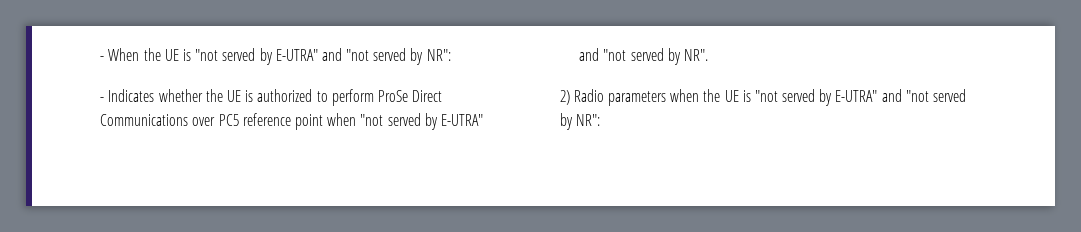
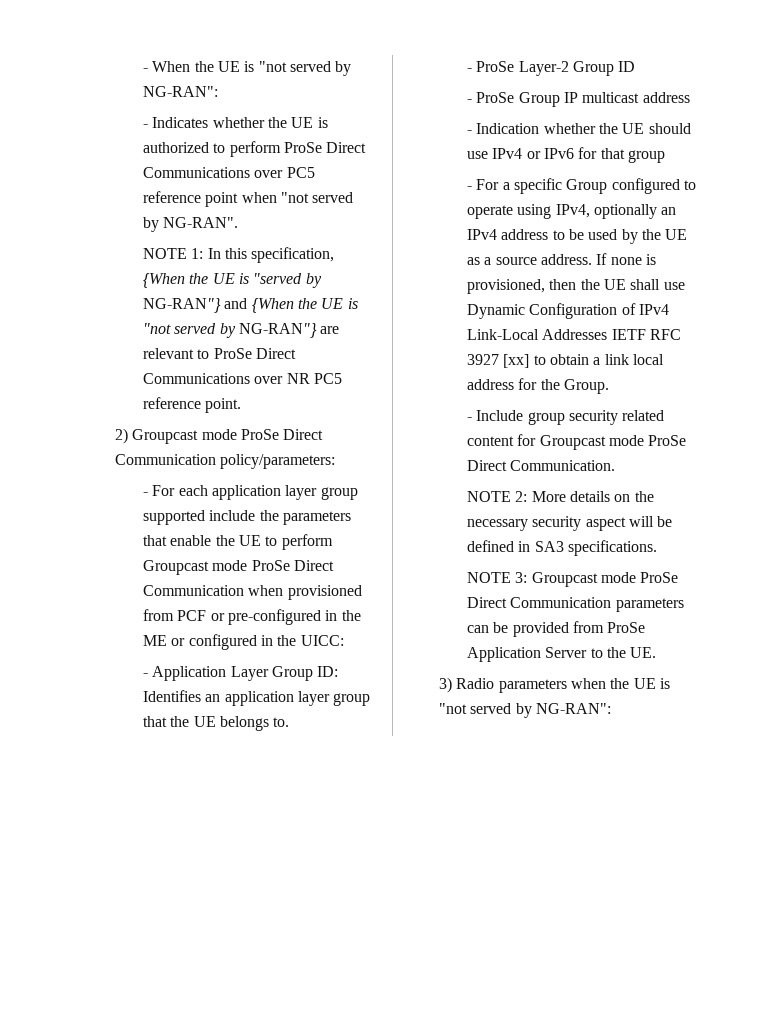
[275,48,451,65] E-UTRA" and "not served by NR": -> [142,86,218,97] NG-RAN":
[440,114,483,126] [579,48,708,65] [559,90,570,105] E-UTRA" and "not served by NR". // 2) -> [163,217,239,228] [142,247,335,263] [142,273,322,288] [142,298,358,313] [142,323,340,338] [142,348,296,359] [142,373,342,384] [142,397,242,413] [114,428,324,444] [114,454,336,469] [142,485,358,500] [142,510,351,525] [142,534,333,550] [142,560,334,575] [142,585,362,600] [142,609,361,625] [142,634,344,650] [142,666,339,681] [142,690,371,706] [142,716,290,731] [466,61,636,76] [466,92,690,107] [466,123,691,134] [466,147,665,163] [466,178,696,194] [466,204,677,219] [466,229,688,244] [466,253,656,265] [466,279,685,294] [466,303,669,319] [466,329,681,340] [466,354,664,368] [466,378,609,394] [466,410,665,425] [466,434,687,450] [466,460,616,471] [466,491,654,502] [466,516,673,531] [466,540,657,556] [466,572,679,587] [466,597,684,612] [466,621,646,637] [466,647,657,662] [438,677,452,693] NG-RAN". // NOTE 1: In this specification, {When the UE is "served by NG-RAN"} and {When the UE is "not served by NG-RAN"} are relevant to ProSe Direct Communications over NR PC5 reference point. // 2) Groupcast mode ProSe Direct Communication policy/parameters: // - For each application layer group supported include the parameters that enable the UE to perform Groupcast mode ProSe Direct Communication when provisioned from PCF or pre-configured in the ME or configured in the UICC: // - Application Layer Group ID: Identifies an application layer group that the UE belongs to. // - ProSe Layer-2 Group ID // - ProSe Group IP multicast address // - Indication whether the UE should use IPv4 or IPv6 for that group // - For a specific Group configured to operate using IPv4, optionally an IPv4 address to be used by the UE as a source address. If none is provisioned, then the UE shall use Dynamic Configuration of IPv4 Link-Local Addresses IETF RFC 3927 [xx] to obtain a link local address for the Group. // - Include group security related content for Groupcast mode ProSe Direct Communication. // NOTE 2: More details on the necessary security aspect will be defined in SA3 specifications. // NOTE 3: Groupcast mode ProSe Direct Communication parameters can be provided from ProSe Application Server to the UE. // 3)
[835,89,967,102] [559,113,600,130] E-UTRA" and "not served by NR": -> [535,703,611,714] NG-RAN":

